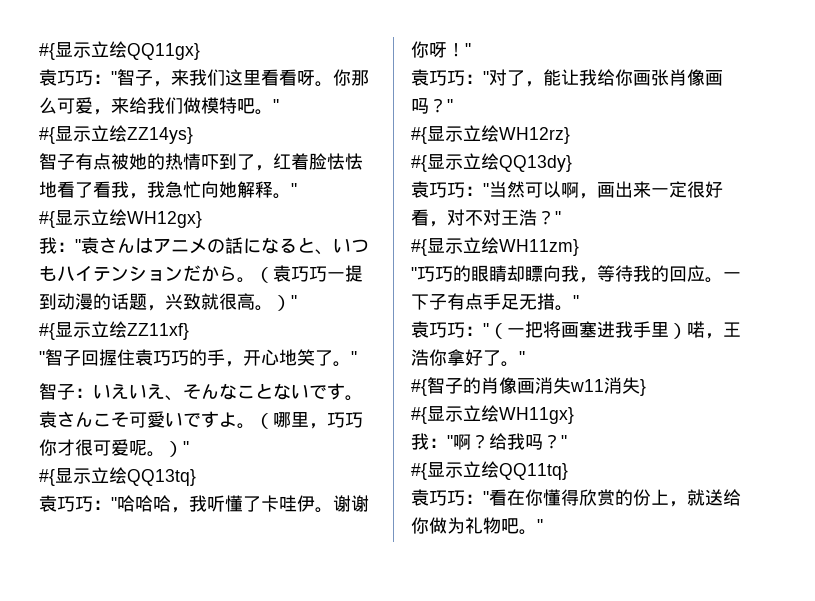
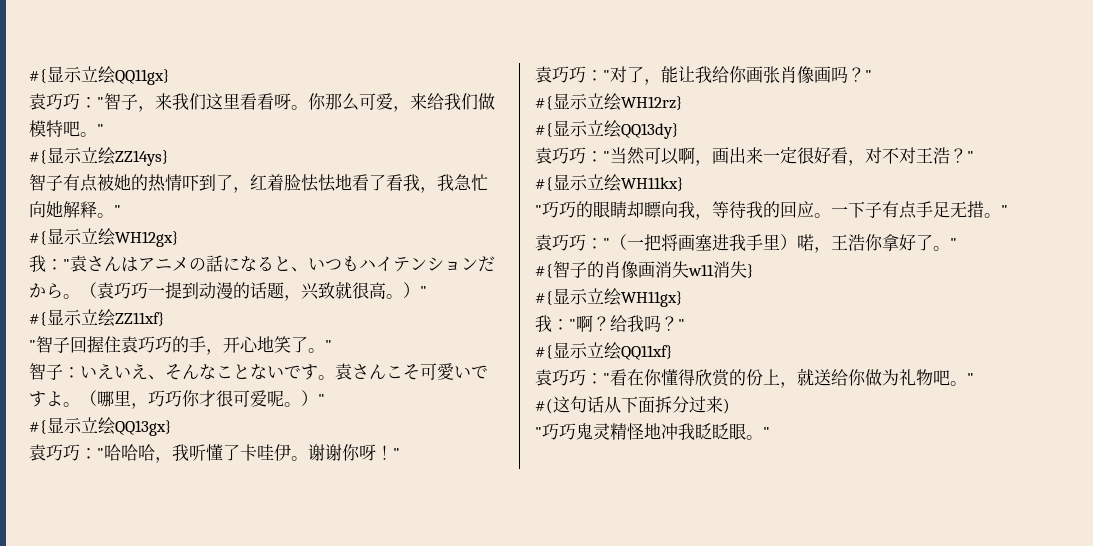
[127,469,196,486] QQ13tq} -> [115,420,172,436] QQ13gx}
[499,239,579,256] WH11zm} -> [621,177,684,191] WH11kx}
[499,463,568,480] QQ11tq} -> [621,345,673,360] QQ11xf}
(543, 525) none -> [535,396,730,414] [535,423,770,440] // #(这句话从下面拆分过来) // "巧巧鬼灵精怪地冲我眨眨眼。"

